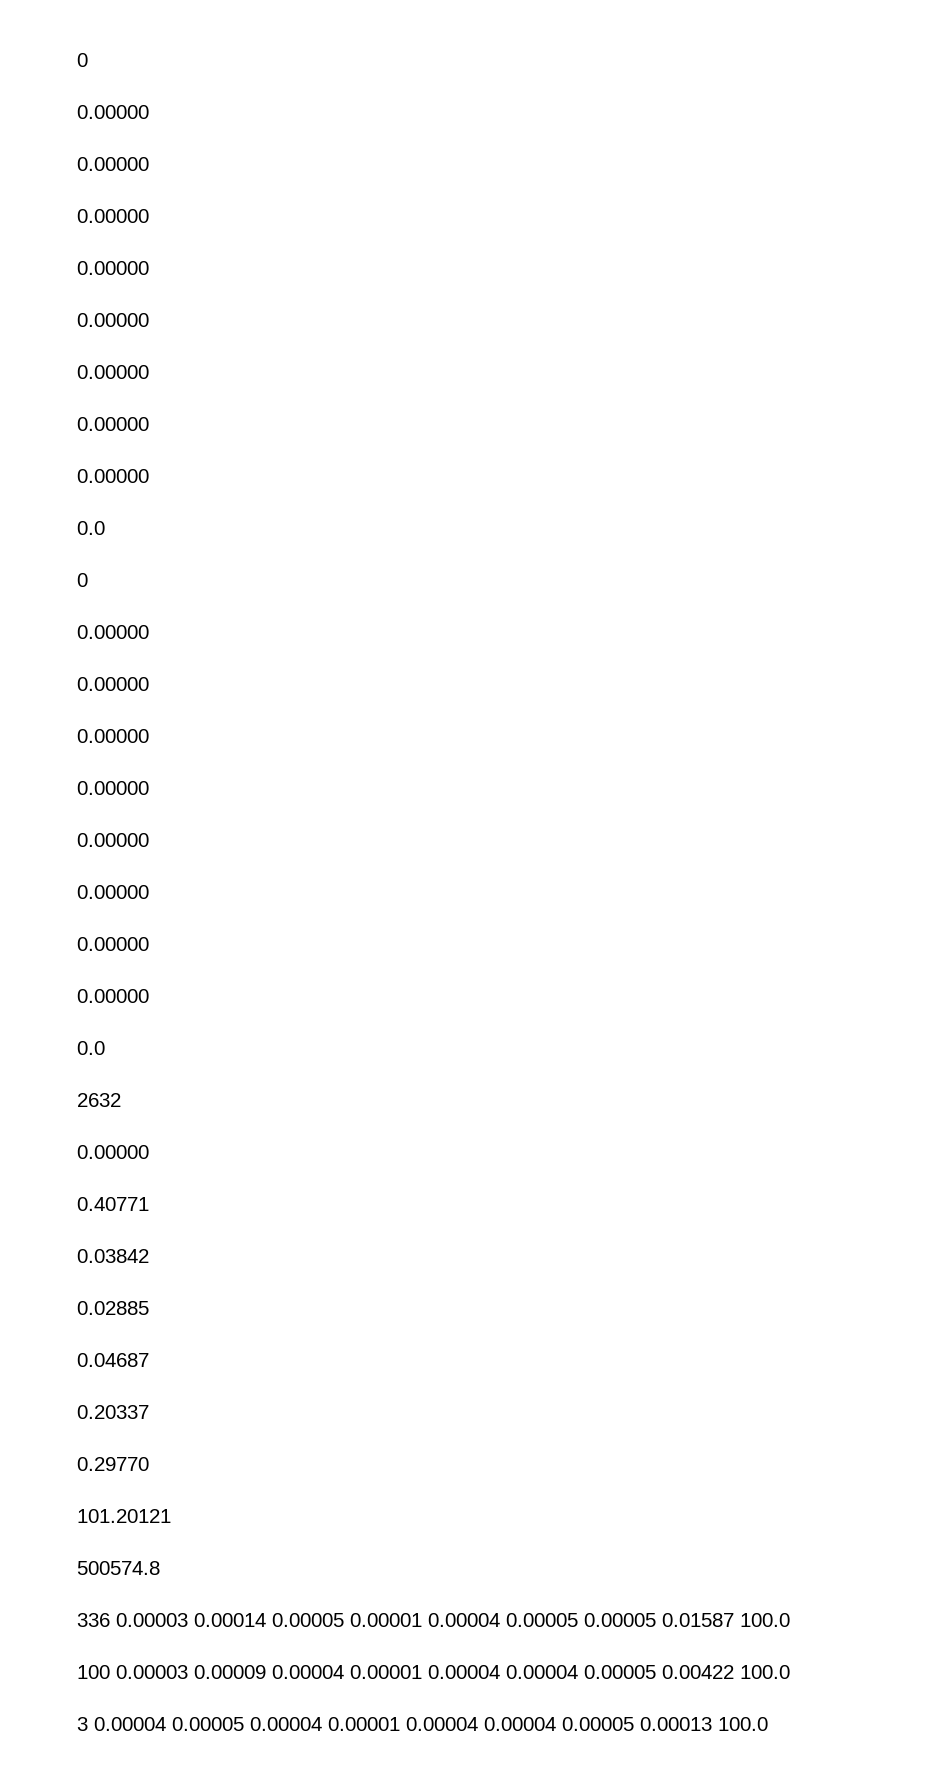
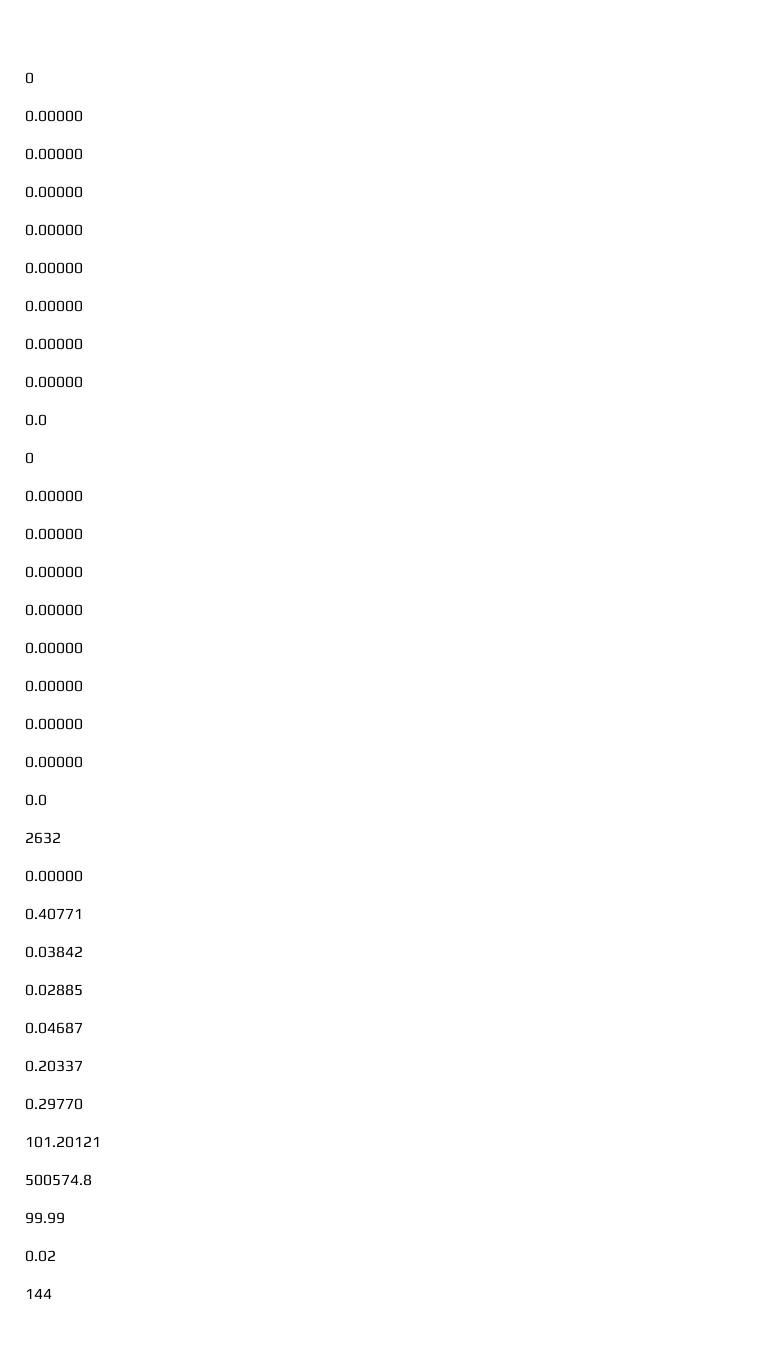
[77,1613,790,1627] [77,1665,790,1679] [77,1717,768,1731] 336 0.00003 0.00014 0.00005 0.00001 0.00004 0.00005 0.00005 0.01587 100.0 // 100 0.00003 0.00009 0.00004 0.00001 0.00004 0.00004 0.00005 0.00422 100.0 // 3 0.00004 0.00005 0.00004 0.00001 0.00004 0.00004 0.00005 0.00013 100.0 -> [25,1212,65,1224] [25,1250,56,1262] [25,1288,52,1299] 99.99 // 0.02 // 144

